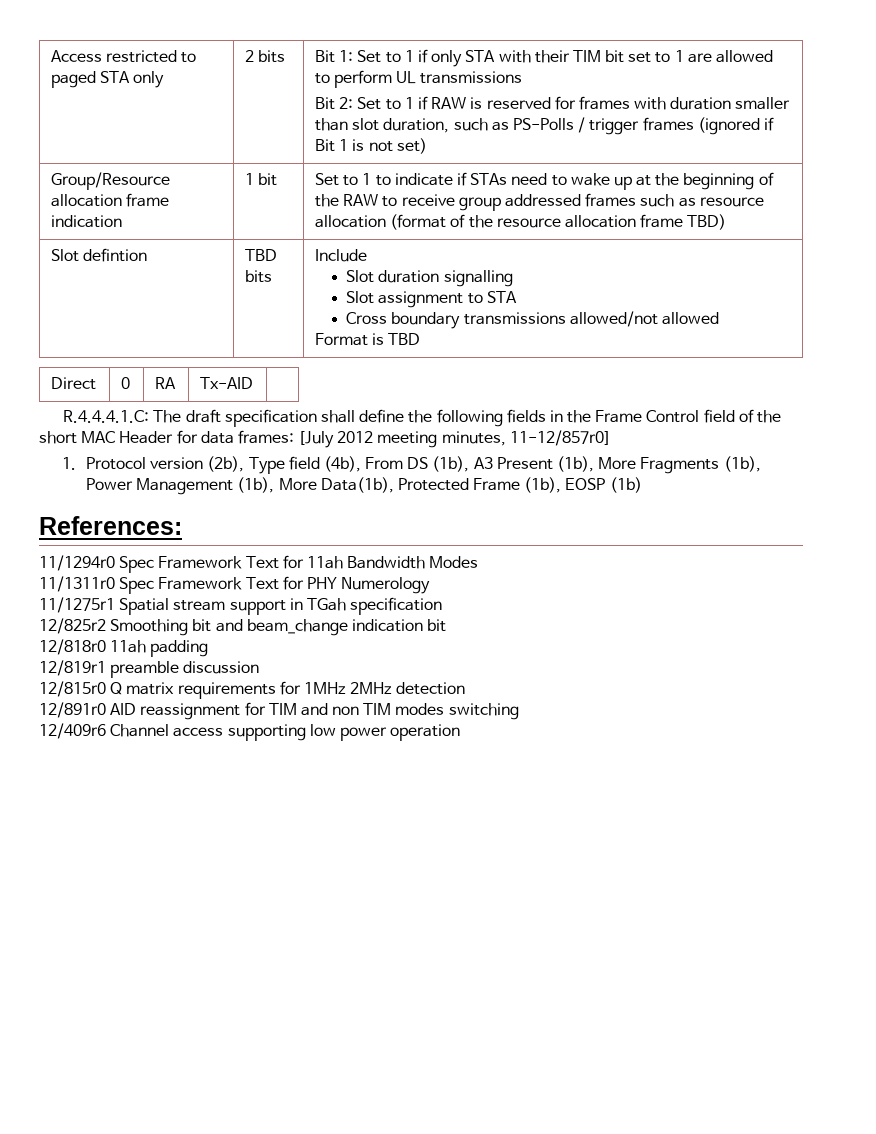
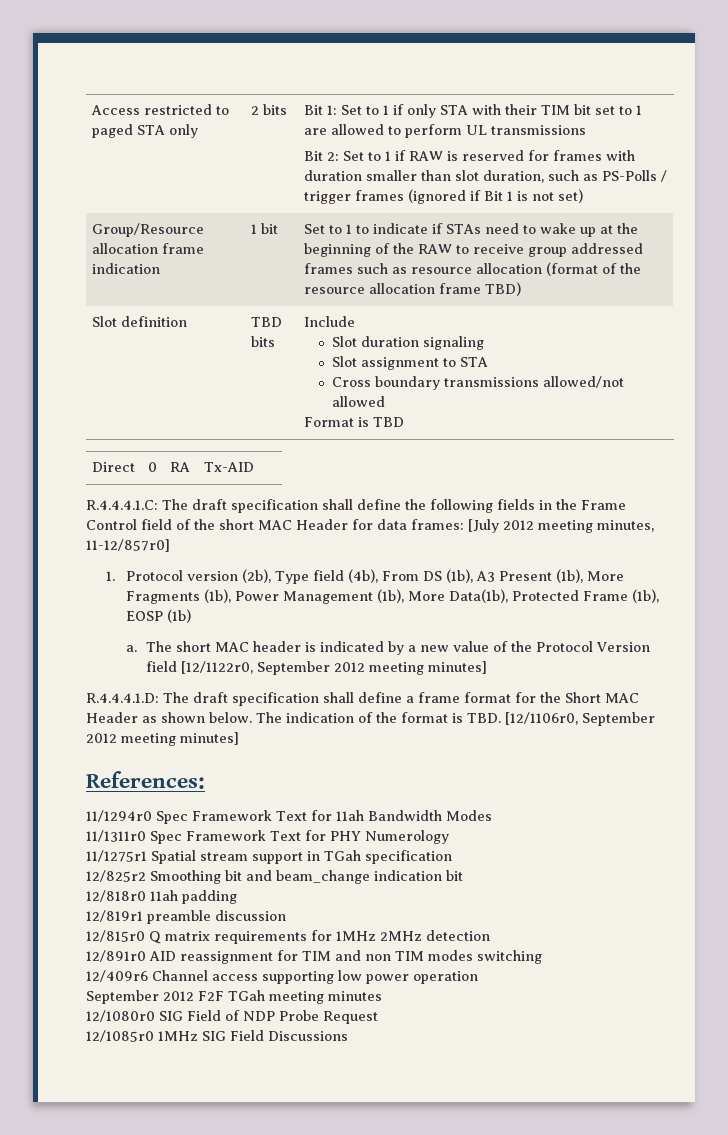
[83,248,148,262] defintion -> [121,316,188,327] definition
[443,270,513,287] signalling -> [423,336,485,350] signaling
(642, 485) none -> [126,641,651,655] [146,661,488,675] [86,692,639,706] [86,712,655,726] [86,732,239,746] // a. The short MAC header is indicated by a new value of the Protocol Version field [12/1122r0, September 2012 meeting minutes] // R.4.4.4.1.D: The draft specification shall define a frame format for the Short MAC Header as shown below. The indication of the format is TBD. [12/1106r0, September 2012 meeting minutes]
(461, 732) none -> [86,990,382,1004] [86,1010,378,1024] [86,1030,348,1042] // September 2012 F2F TGah meeting minutes // 12/1080r0 SIG Field of NDP Probe Request // 12/1085r0 1MHz SIG Field Discussions

